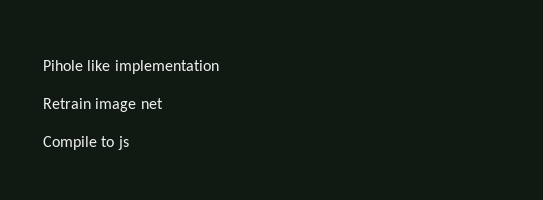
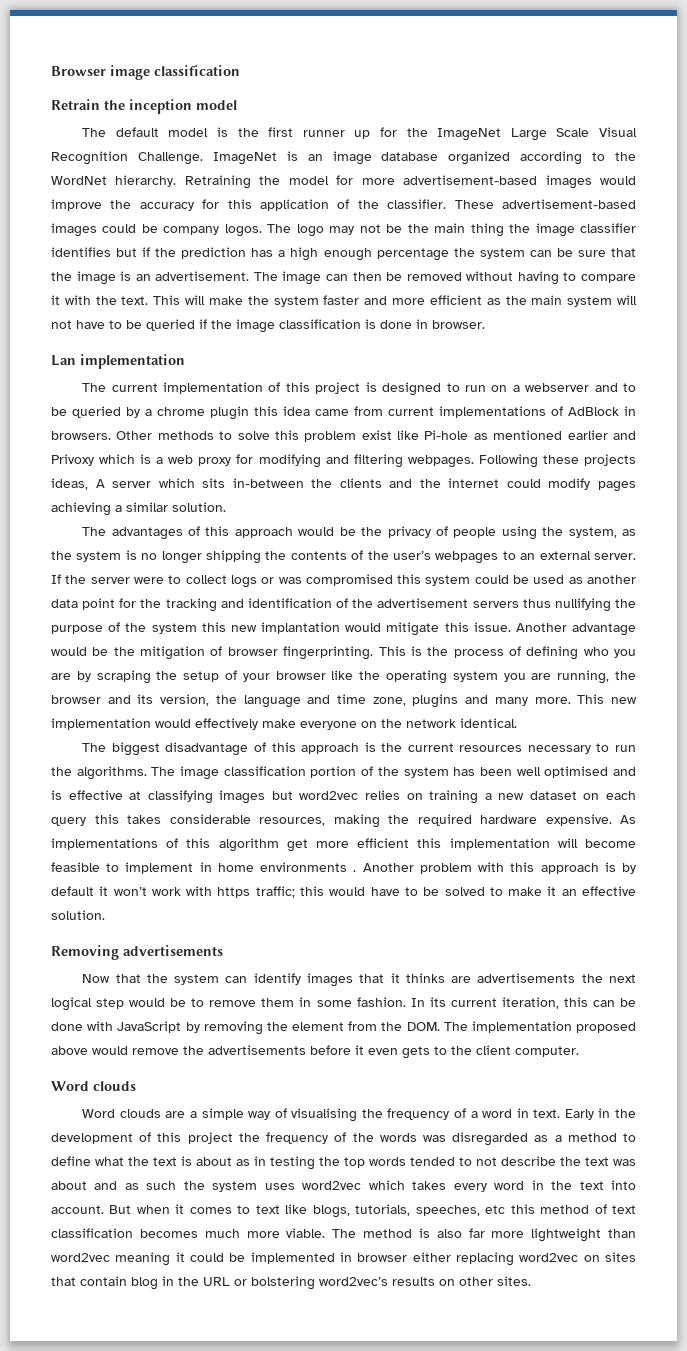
[43,60,219,74] [43,98,163,112] [43,136,129,150] Pihole like implementation // Retrain image net // Compile to js -> [51,65,240,80] [51,99,237,114] [82,127,637,141] [51,151,636,165] [51,175,637,189] [51,199,636,211] [51,223,636,237] [51,247,636,261] [51,271,636,285] [51,295,637,307] [51,319,485,333] [51,354,185,369] [82,382,636,396] [51,406,636,420] [51,430,636,442] [51,454,637,468] [51,478,637,492] [51,502,226,516] [82,526,636,540] [51,550,636,564] [51,574,636,588] [51,598,636,612] [51,622,637,636] [51,646,636,660] [51,670,636,684] [51,694,637,708] [51,718,517,730] [82,742,636,756] [51,766,636,780] [51,790,636,804] [51,814,636,828] [51,838,636,852] [51,862,636,874] [51,886,636,898] [51,910,105,920] [51,945,223,960] [82,973,636,987] [51,997,636,1011] [51,1021,636,1035] [51,1045,579,1059] [51,1081,136,1091] [82,1108,636,1122] [51,1132,636,1146] [51,1156,636,1170] [51,1180,636,1192] [51,1204,636,1218] [51,1228,636,1242] [51,1252,636,1266] [51,1276,531,1290] Browser image classification // Retrain the inception model // The default model is the first runner up for the ImageNet Large Scale Visual Recognition Challenge. ImageNet is an image database organized according to the WordNet hierarchy. Retraining the model for more advertisement-based images would improve the accuracy for this application of the classifier. These advertisement-based images could be company logos. The logo may not be the main thing the image classifier identifies but if the prediction has a high enough percentage the system can be sure that the image is an advertisement. The image can then be removed without having to compare it with the text. This will make the system faster and more efficient as the main system will not have to be queried if the image classification is done in browser. // Lan implementation // The current implementation of this project is designed to run on a webserver and to be queried by a chrome plugin this idea came from current implementations of AdBlock in browsers. Other methods to solve this problem exist like Pi-hole as mentioned earlier and Privoxy which is a web proxy for modifying and filtering webpages. Following these projects ideas, A server which sits in-between the clients and the internet could modify pages achieving a similar solution. // The advantages of this approach would be the privacy of people using the system, as the system is no longer shipping the contents of the user’s webpages to an external server. If the server were to collect logs or was compromised this system could be used as another data point for the tracking and identification of the advertisement servers thus nullifying the purpose of the system this new implantation would mitigate this issue. Another advantage would be the mitigation of browser fingerprinting. This is the process of defining who you are by scraping the setup of your browser like the operating system you are running, the browser and its version, the language and time zone, plugins and many more. This new implementation would effectively make everyone on the network identical. // The biggest disadvantage of this approach is the current resources necessary to run the algorithms. The image classification portion of the system has been well optimised and is effective at classifying images but word2vec relies on training a new dataset on each query this takes considerable resources, making the required hardware expensive. As implementations of this algorithm get more efficient this implementation will become feasible to implement in home environments . Another problem with this approach is by default it won’t work with https traffic; this would have to be solved to make it an effective solution. // Removing advertisements // Now that the system can identify images that it thinks are advertisements the next logical step would be to remove them in some fashion. In its current iteration, this can be done with JavaScript by removing the element from the DOM. The implementation proposed above would remove the advertisements before it even gets to the client computer. // Word clouds // Word clouds are a simple way of visualising the frequency of a word in text. Early in the development of this project the frequency of the words was disregarded as a method to define what the text is about as in testing the top words tended to not describe the text was about and as such the system uses word2vec which takes every word in the text into account. But when it comes to text like blogs, tutorials, speeches, etc this method of text classification becomes much more viable. The method is also far more lightweight than word2vec meaning it could be implemented in browser either replacing word2vec on sites that contain blog in the URL or bolstering word2vec’s results on other sites.

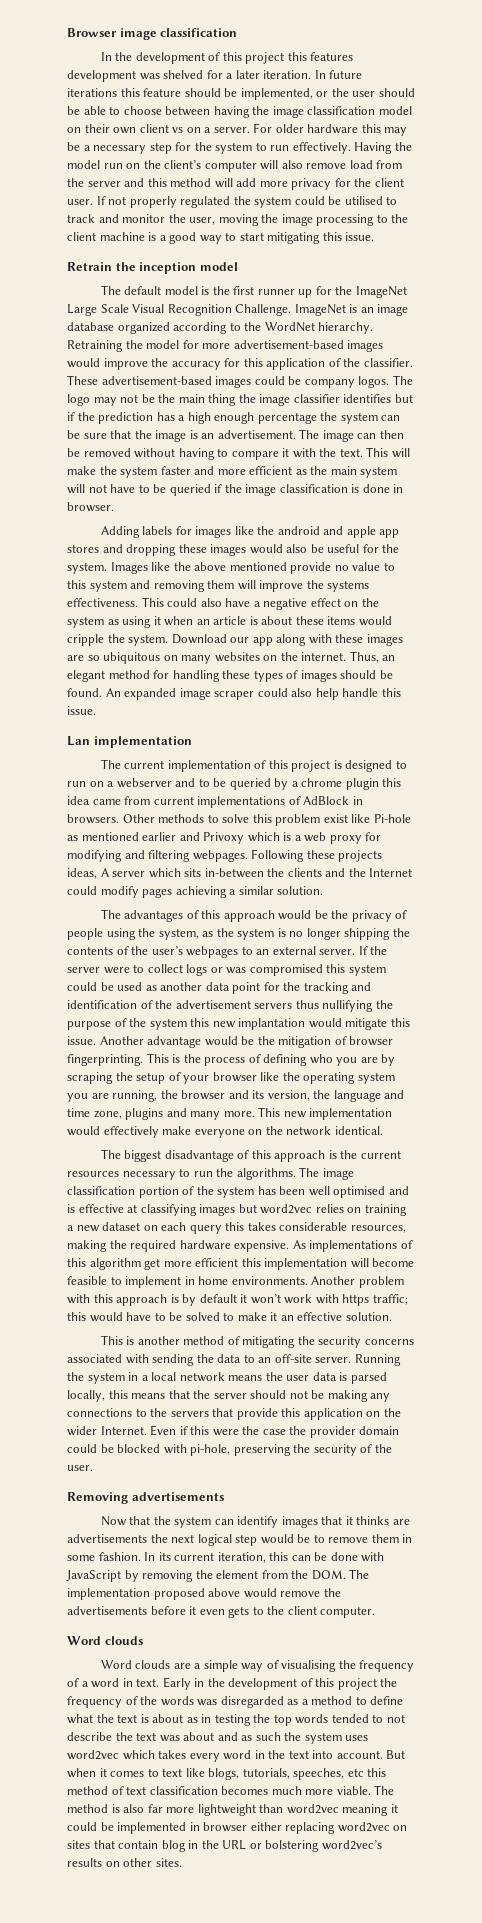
(240, 70) none -> [100,52,354,64] [67,70,363,82] [67,88,415,100] [67,106,412,118] [67,123,408,136] [67,142,412,154] [67,160,403,172] [67,178,404,190] [67,196,398,208] [67,214,409,226] [67,232,375,244] // In the development of this project this features development was shelved for a later iteration. In future iterations this feature should be implemented, or the user should be able to choose between having the image classification model on their own client vs on a server. For older hardware this may be a necessary step for the system to run effectively. Having the model run on the client’s computer will also remove load from the server and this method will add more privacy for the client user. If not properly regulated the system could be utilised to track and monitor the user, moving the image processing to the client machine is a good way to start mitigating this issue.
(485, 324) none -> [100,526,400,538] [67,544,400,556] [67,562,395,574] [67,580,370,592] [67,597,379,610] [67,616,392,628] [67,634,403,646] [67,651,396,664] [67,670,393,682] [67,688,401,700] [67,706,96,715] // Adding labels for images like the android and apple app stores and dropping these images would also be useful for the system. Images like the above mentioned provide no value to this system and removing them will improve the systems effectiveness. This could also have a negative effect on the system as using it when an article is about these items would cripple the system. Download our app along with these images are so ubiquitous on many websites on the internet. Thus, an elegant method for handling these types of images should be found. An expanded image scraper could also help handle this issue.
[448,478,500,488] internet -> [369,868,413,877] Internet
[260,862,357,872] environments . -> [231,1276,308,1285] environments.
(105, 915) none -> [100,1335,414,1348] [67,1354,401,1366] [67,1372,387,1384] [67,1390,391,1402] [67,1408,401,1420] [67,1425,400,1438] [67,1444,392,1456] [67,1465,93,1471] // This is another method of mitigating the security concerns associated with sending the data to an off-site server. Running the system in a local network means the user data is parsed locally, this means that the server should not be making any connections to the servers that provide this application on the wider Internet. Even if this were the case the provider domain could be blocked with pi-hole, preserving the security of the user.

